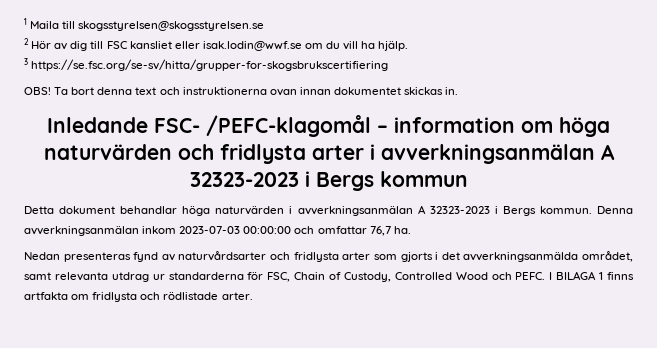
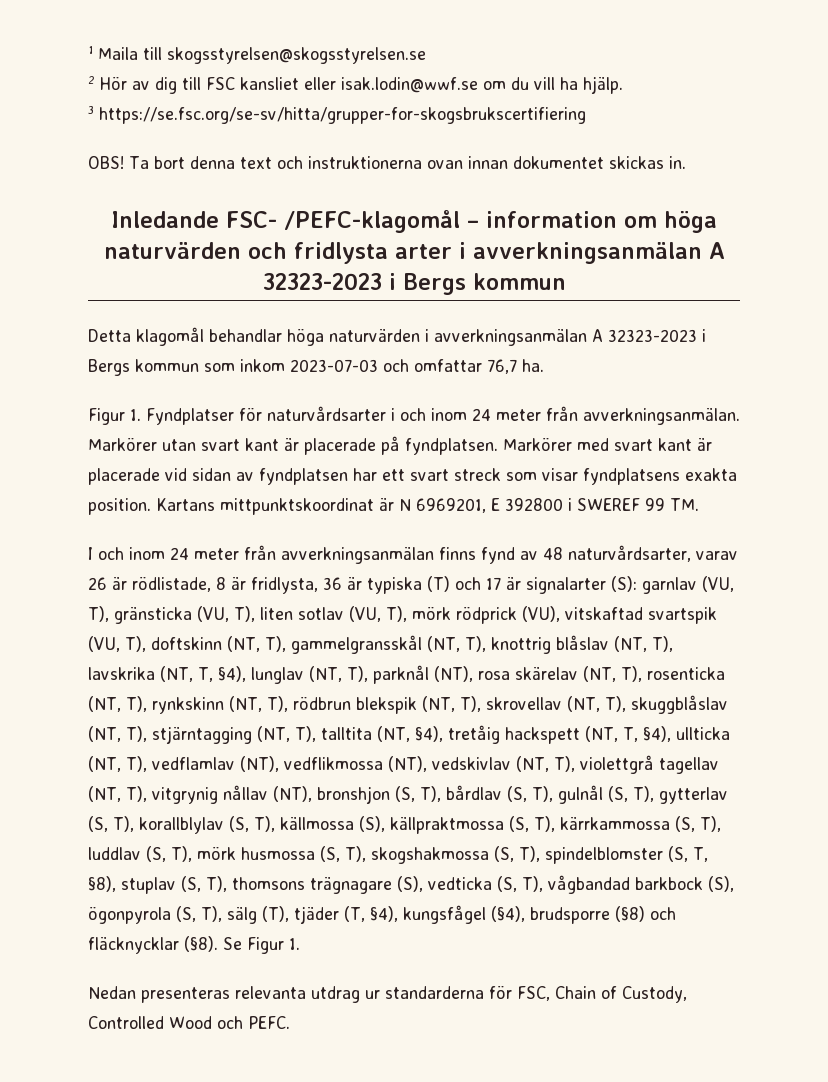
[59,206,116,214] dokument -> [136,327,204,346] klagomål
[539,206,633,214] [24,226,139,236] kommun. Denna avverkningsanmälan -> [135,359,235,372] kommun som
[243,226,292,234] 00:00:00 -> (378, 365) none
[24,251,634,262] [24,272,51,280] Nedan presenteras fynd av naturvårdsarter och fridlysta arter som gjorts i det avverkningsanmälda området, samt -> [88,406,740,425] [88,436,712,455] [88,468,737,485] [88,498,699,515] [88,545,738,564] [88,576,734,594] [88,606,717,624] [88,635,673,654] [88,665,725,684] [88,695,728,714] [88,725,730,744] [88,755,719,774] [88,785,728,804] [88,816,721,834] [88,846,708,864] [88,875,734,894] [88,905,676,924] [88,936,300,954] [88,986,230,1003] Figur 1. Fyndplatser för naturvårdsarter i och inom 24 meter från avverkningsanmälan. Markörer utan svart kant är placerade på fyndplatsen. Markörer med svart kant är placerade vid sidan av fyndplatsen har ett svart streck som visar fyndplatsens exakta position. Kartans mittpunktskoordinat är N 6969201, E 392800 i SWEREF 99 TM. // I och inom 24 meter från avverkningsanmälan finns fynd av 48 naturvårdsarter, varav 26 är rödlistade, 8 är fridlysta, 36 är typiska (T) och 17 är signalarter (S): garnlav (VU, T), gränsticka (VU, T), liten sotlav (VU, T), mörk rödprick (VU), vitskaftad svartspik (VU, T), doftskinn (NT, T), gammelgransskål (NT, T), knottrig blåslav (NT, T), lavskrika (NT, T, §4), lunglav (NT, T), parknål (NT), rosa skärelav (NT, T), rosenticka (NT, T), rynkskinn (NT, T), rödbrun blekspik (NT, T), skrovellav (NT, T), skuggblåslav (NT, T), stjärntagging (NT, T), talltita (NT, §4), tretåig hackspett (NT, T, §4), ullticka (NT, T), vedflamlav (NT), vedflikmossa (NT), vedskivlav (NT, T), violettgrå tagellav (NT, T), vitgrynig nållav (NT), bronshjon (S, T), bårdlav (S, T), gulnål (S, T), gytterlav (S, T), korallblylav (S, T), källmossa (S), källpraktmossa (S, T), kärrkammossa (S, T), luddlav (S, T), mörk husmossa (S, T), skogshakmossa (S, T), spindelblomster (S, T, §8), stuplav (S, T), thomsons trägnagare (S), vedticka (S, T), vågbandad barkbock (S), ögonpyrola (S, T), sälg (T), tjäder (T, §4), kungsfågel (§4), brudsporre (§8) och fläcknycklar (§8). Se Figur 1. // Nedan presenteras
[549,271,634,280] [24,292,253,302] I BILAGA 1 finns artfakta om fridlysta och rödlistade arter. -> (290, 1022) none

